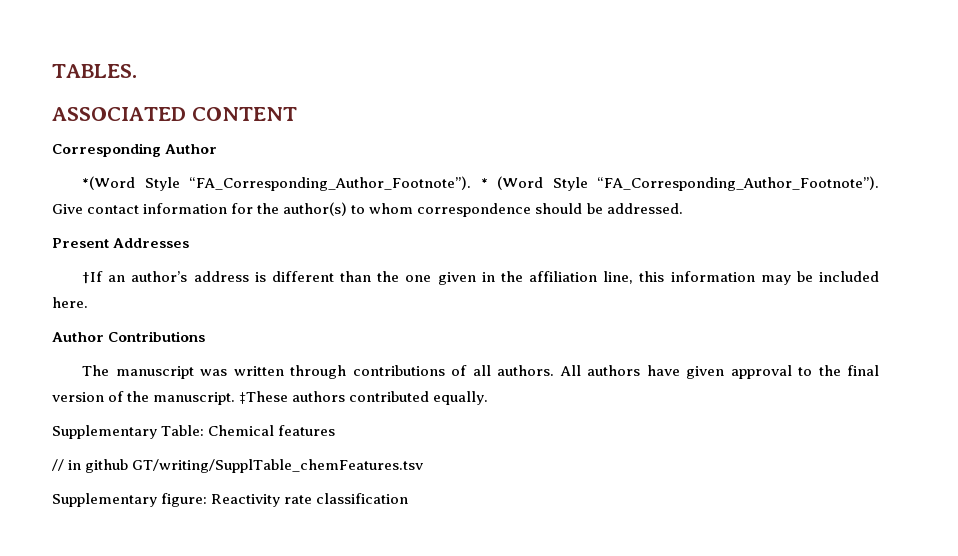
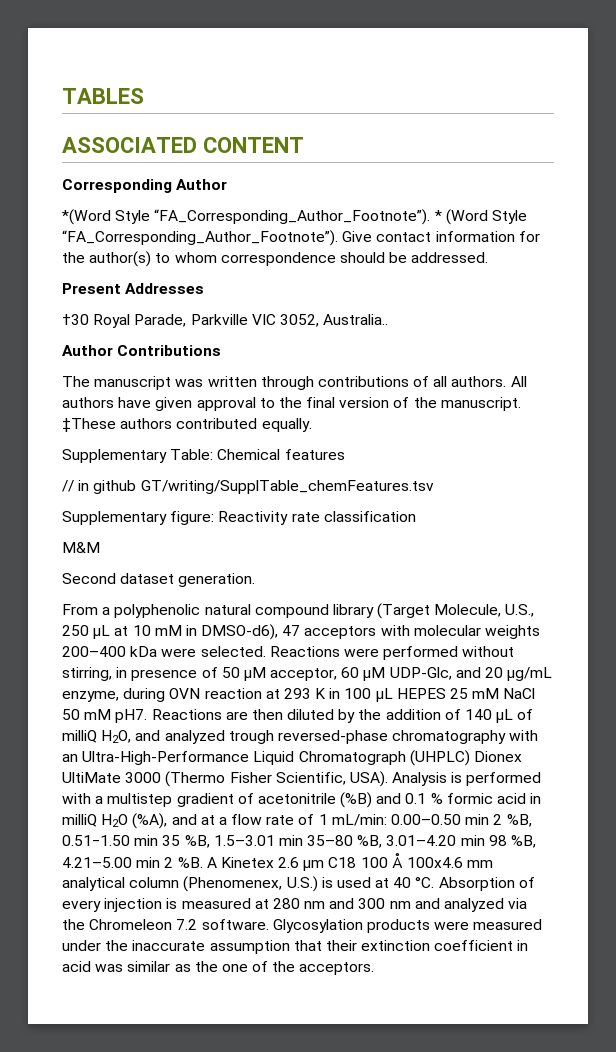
[52,64,137,78] TABLES. -> [62,88,144,104] TABLES
[82,271,879,285] [52,297,88,308] †If an author’s address is different than the one given in the affiliation line, this information may be included here. -> [62,314,389,328] †30 Royal Parade, Parkville VIC 3052, Australia..
(409, 498) none -> [62,542,100,553] [62,573,256,587] [62,603,535,619] [62,624,541,640] [62,646,515,660] [62,667,553,681] [62,688,536,702] [62,709,534,723] [62,730,539,744] [62,750,522,766] [62,771,542,787] [62,792,542,808] [62,813,532,829] [62,835,537,848] [62,853,494,871] [62,876,535,892] [62,898,528,912] [62,919,543,933] [62,940,529,954] [62,961,375,975] // M&M // Second dataset generation. // From a polyphenolic natural compound library (Target Molecule, U.S., 250 µL at 10 mM in DMSO-d6), 47 acceptors with molecular weights 200–400 kDa were selected. Reactions were performed without stirring, in presence of 50 µM acceptor, 60 µM UDP-Glc, and 20 µg/mL enzyme, during OVN reaction at 293 K in 100 μL HEPES 25 mM NaCl 50 mM pH7. Reactions are then diluted by the addition of 140 μL of milliQ H2O, and analyzed trough reversed-phase chromatography with an Ultra-High-Performance Liquid Chromatograph (UHPLC) Dionex UltiMate 3000 (Thermo Fisher Scientific, USA). Analysis is performed with a multistep gradient of acetonitrile (%B) and 0.1 % formic acid in milliQ H2O (%A), and at a flow rate of 1 mL/min: 0.00–0.50 min 2 %B, 0.51‒1.50 min 35 %B, 1.5–3.01 min 35–80 %B, 3.01–4.20 min 98 %B, 4.21–5.00 min 2 %B. A Kinetex 2.6 μm C18 100 Å 100x4.6 mm analytical column (Phenomenex, U.S.) is used at 40 °C. Absorption of every injection is measured at 280 nm and 300 nm and analyzed via the Chromeleon 7.2 software. Glycosylation products were measured under the inaccurate assumption that their extinction coefficient in acid was similar as the one of the acceptors.

